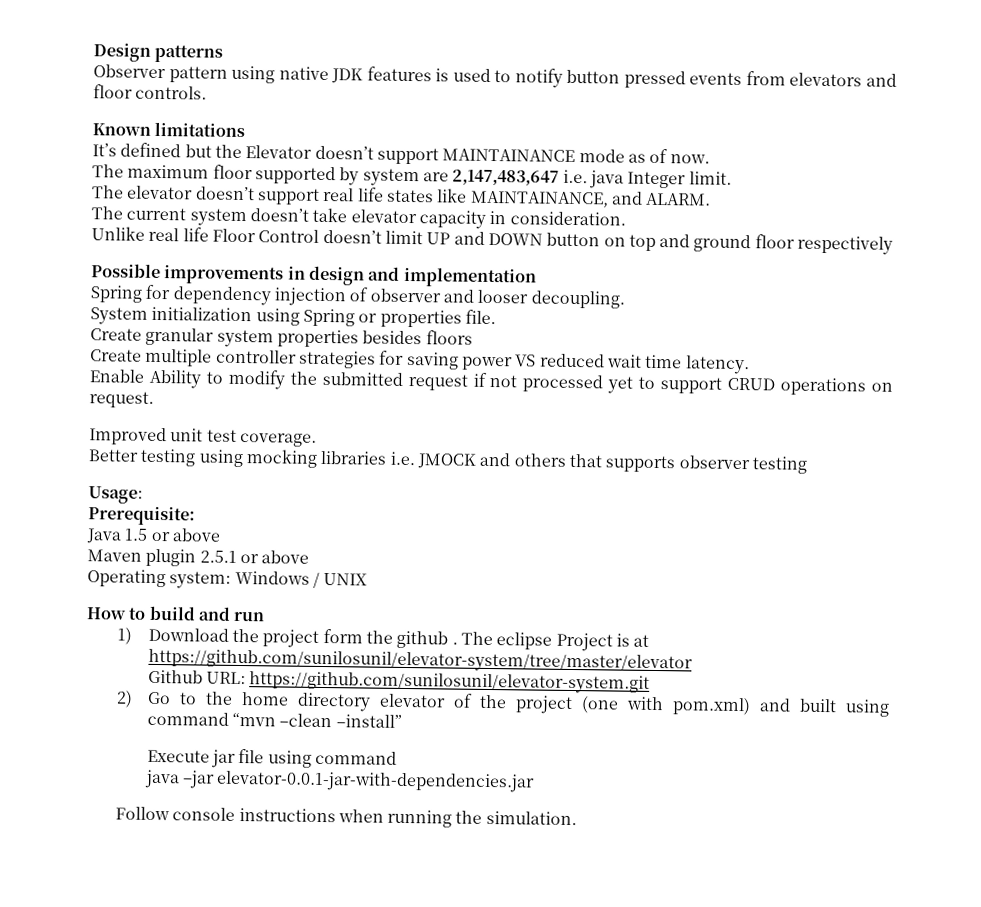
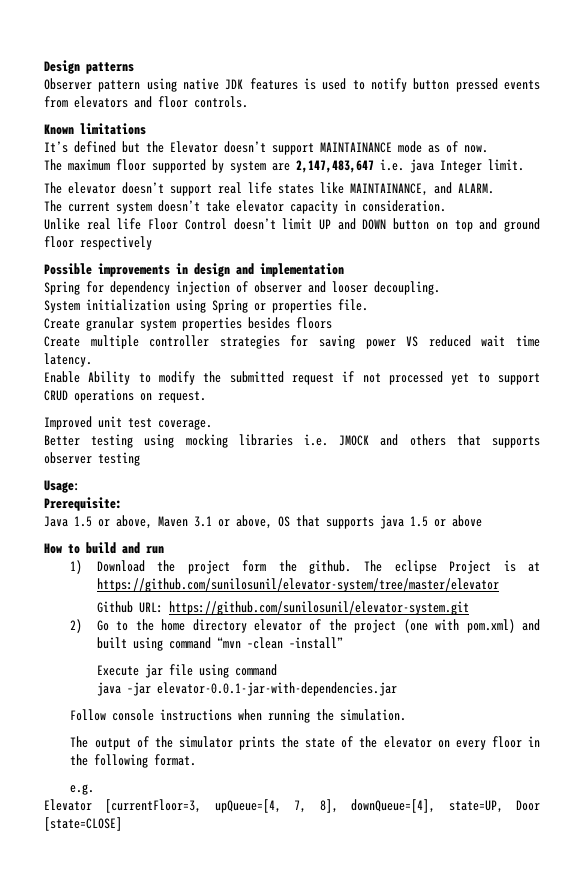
[171,528,221,542] [87,548,310,567] [87,569,368,589] above // Maven plugin 2.5.1 or above // Operating system: Windows / UNIX -> [116,515,482,529] above, Maven 3.1 or above, OS that supports java 1.5 or above
[396,630,458,649] github . -> [309,560,352,574] github.
(577, 818) none -> [70,736,540,750] [70,754,197,768] [70,784,95,795] [44,799,540,813] [44,817,122,831] // The output of the simulator prints the state of the elevator on every floor in the following format. // e.g. // Elevator [currentFloor=3, upQueue=[4, 7, 8], downQueue=[4], state=UP, Door [state=CLOSE]

